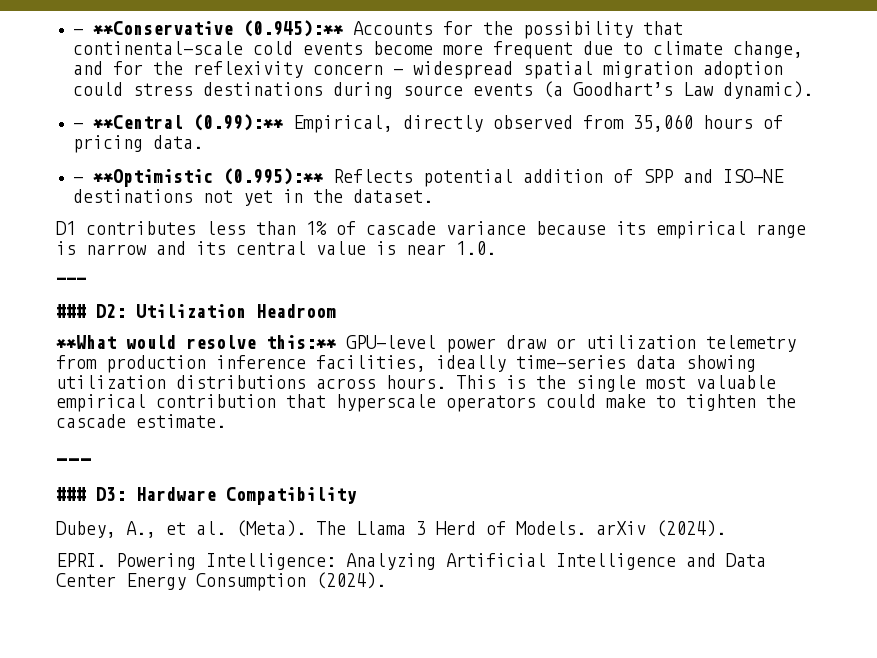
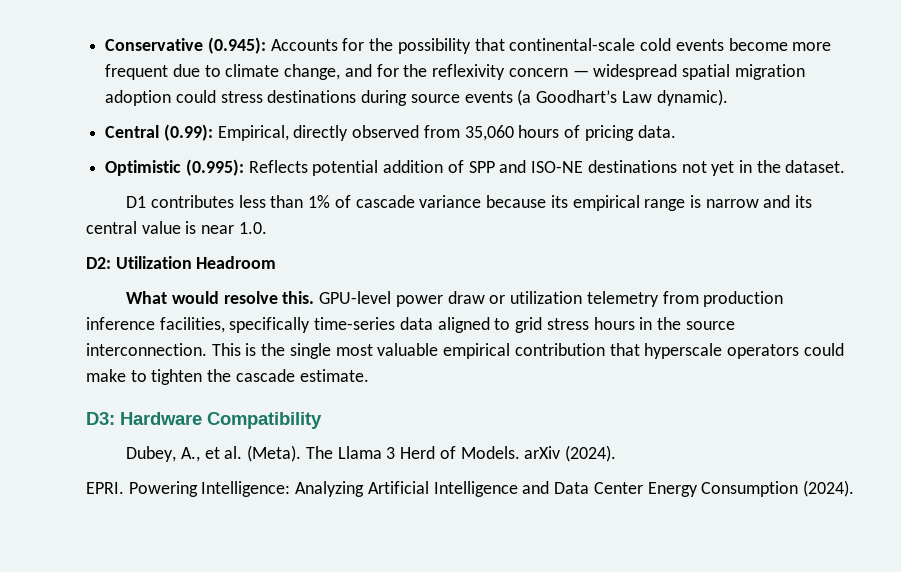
[72,20,344,37] - **Conservative (0.945):** -> [105,37,266,54] Conservative (0.945):
[72,114,284,131] - **Central (0.99):** -> [105,124,213,141] Central (0.99):
[72,168,324,187] - **Optimistic (0.995):** -> [105,159,244,176] Optimistic (0.995):
[56,277,86,285] [56,304,86,318] --- // ### -> (267, 228) none
[56,335,116,349] **What -> [126,291,168,304] What
[266,335,337,349] this:** -> [282,291,315,304] this.
[436,355,506,372] ideally -> [229,317,311,333] specifically
[686,355,756,372] [56,375,446,389] showing utilization distributions across hours. -> [437,317,735,333] [86,343,207,356] aligned to grid stress hours in the source interconnection.
[56,458,92,467] [56,487,86,501] --- // ### -> (369, 375) none

